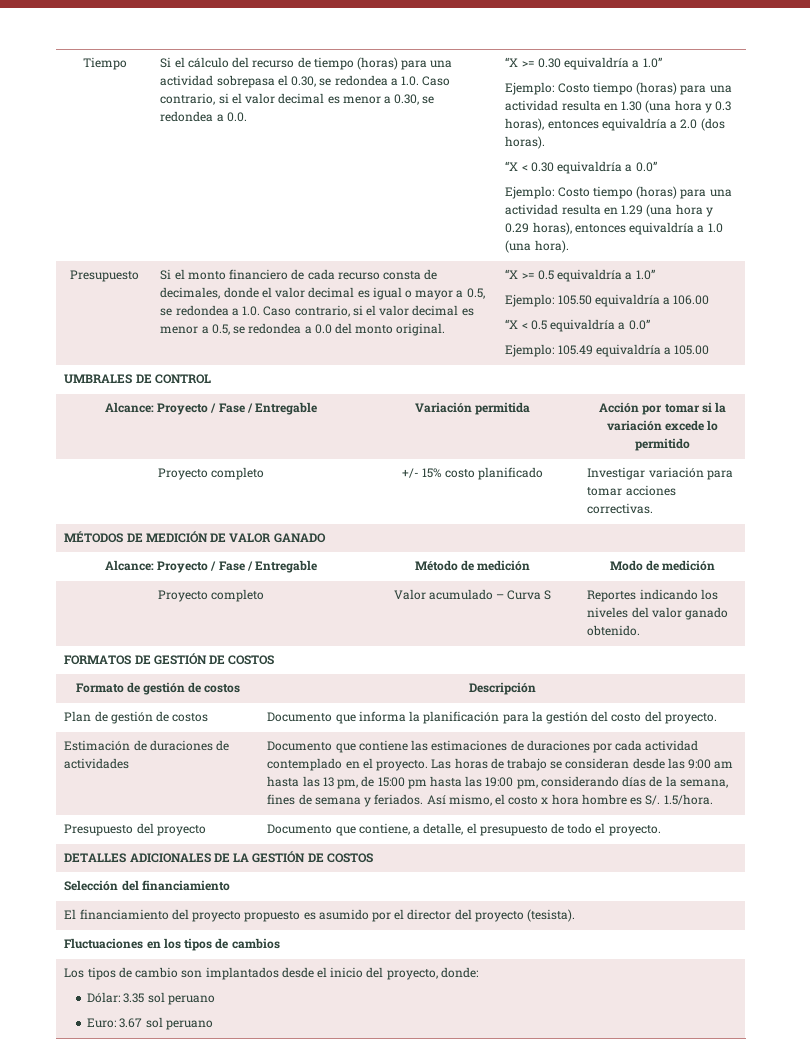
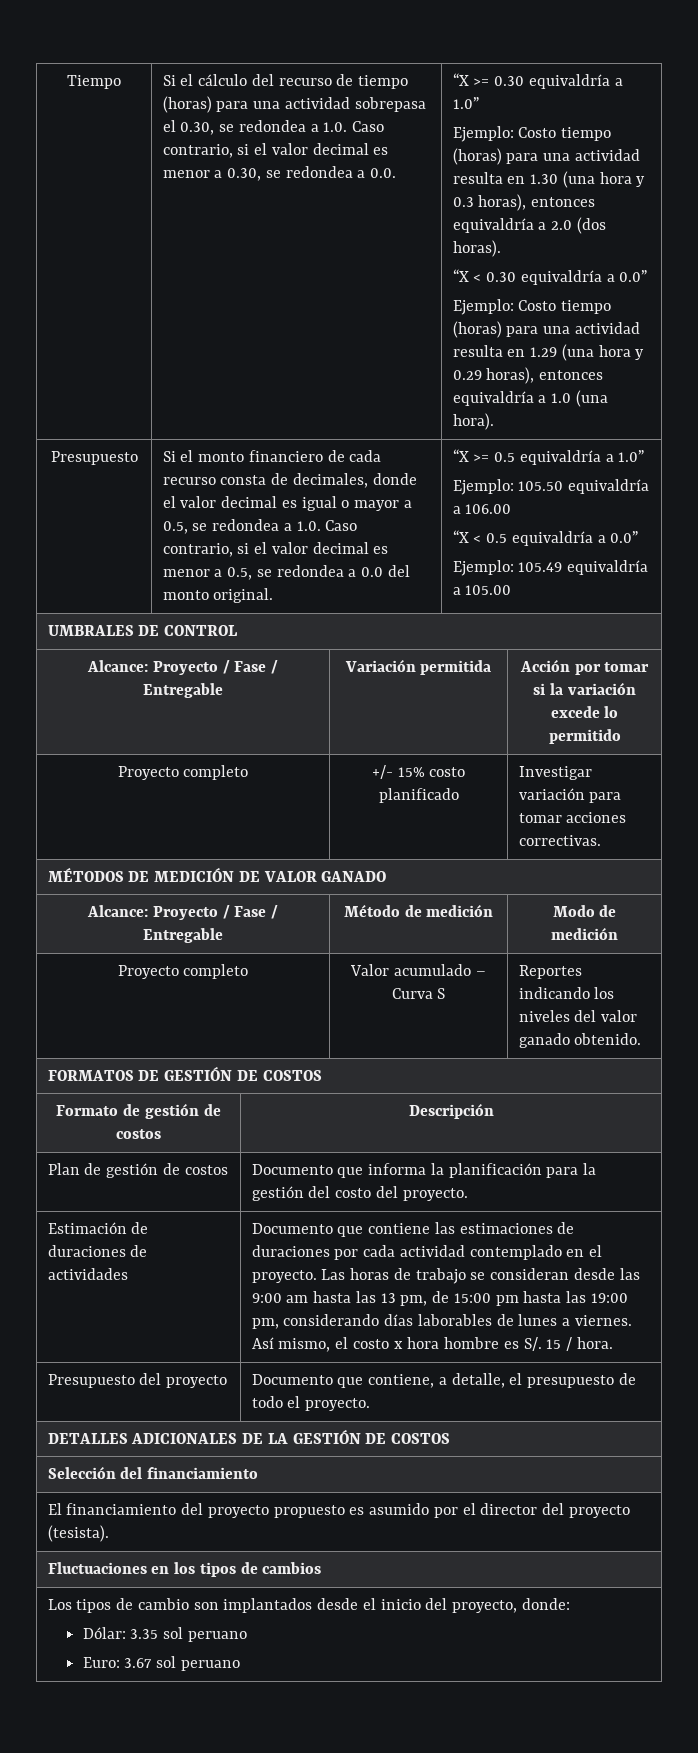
[649,776,728,788] [267,794,424,807] de la semana, fines de semana y feriados. -> [417,1314,632,1326] laborables de lunes a viernes.
[663,794,713,805] 1.5/hora. -> [546,1337,613,1351] 15 / hora.

